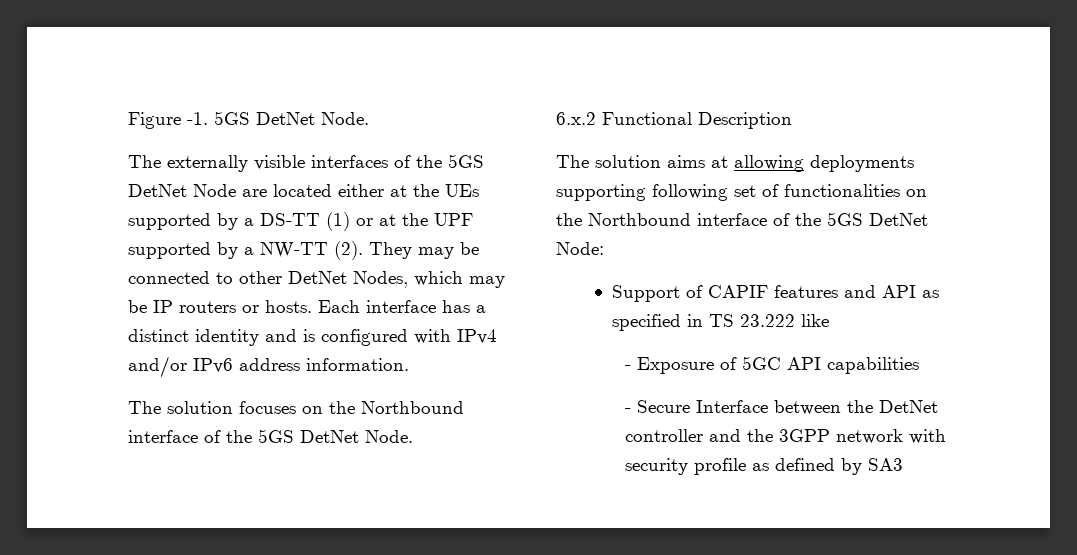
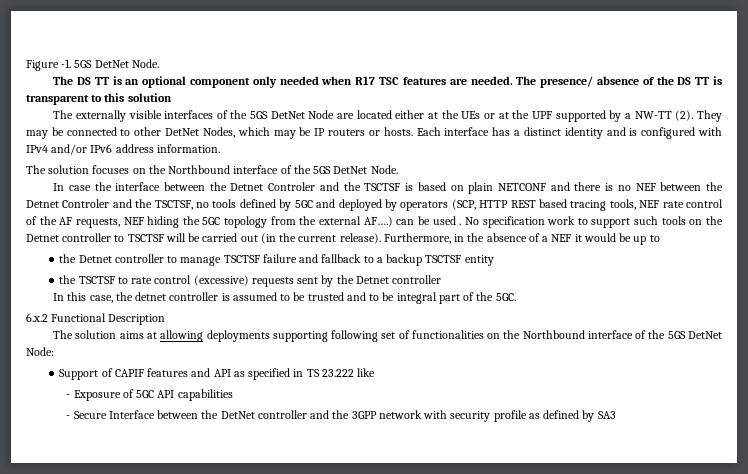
(369, 118) none -> [53,76,722,88] [26,93,172,105] // The DS TT is an optional component only needed when R17 TSC features are needed. The presence/ absence of the DS TT is transparent to this solution
[128,212,350,231] supported by a DS-TT (1) -> (481, 115) none
(413, 436) none -> [53,182,723,194] [26,199,723,211] [26,216,723,228] [26,233,660,245] [59,254,494,266] [59,275,442,287] [53,292,516,304] // In case the interface between the Detnet Controler and the TSCTSF is based on plain NETCONF and there is no NEF between the Detnet Controler and the TSCTSF, no tools defined by 5GC and deployed by operators (SCP, HTTP REST based tracing tools, NEF rate control of the AF requests, NEF hiding the 5GC topology from the external AF….) can be used . No specification work to support such tools on the Detnet controller to TSCTSF will be carried out (in the current release). Furthermore, in the absence of a NEF it would be up to // the Detnet controller to manage TSCTSF failure and fallback to a backup TSCTSF entity // the TSCTSF to rate control (excessive) requests sent by the Detnet controller // In this case, the detnet controller is assumed to be trusted and to be integral part of the 5GC.

